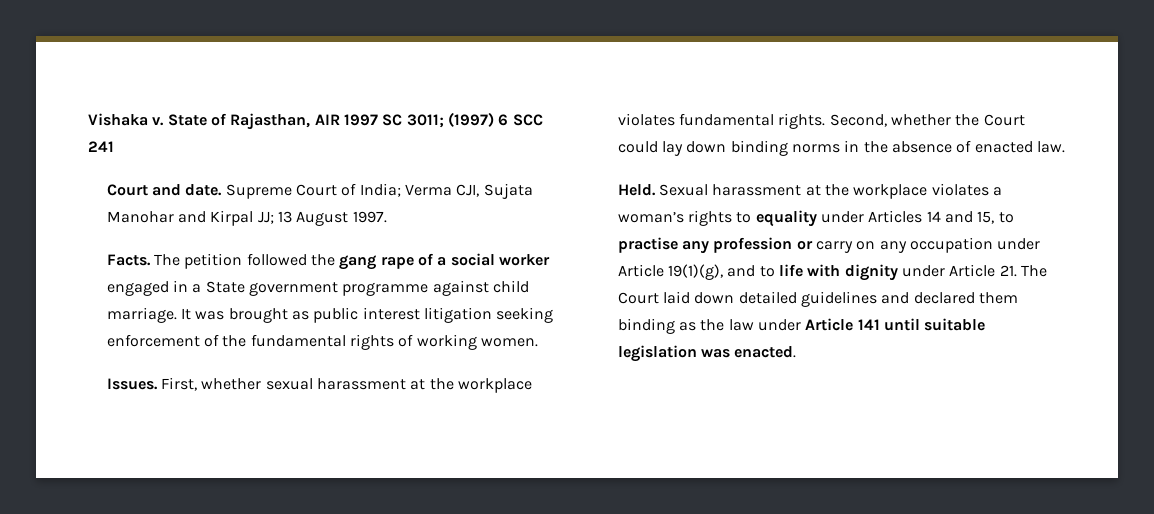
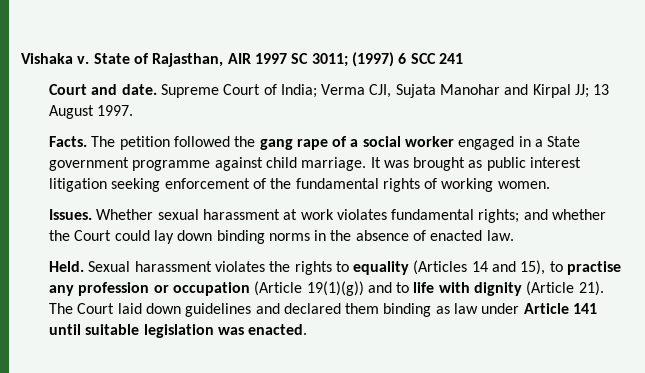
[161,377,262,391] First, whether -> [96,209,154,220] Whether
[429,378,533,393] [617,113,887,129] the workplace violates fundamental rights. Second, -> [300,209,548,223] work violates fundamental rights; and
[805,183,1003,199] [617,212,684,223] at the workplace violates a woman’s -> [214,261,291,272] violates the
[821,210,923,223] under Articles -> [413,260,468,275] (Articles
[977,211,995,224] 15, -> [520,260,546,275] 15),
[816,237,1041,253] [617,264,724,280] carry on any occupation under Article 19(1)(g), -> [172,281,364,296] occupation (Article 19(1)(g))
[902,264,1017,277] under Article 21. -> [526,281,604,296] (Article 21).
[738,291,797,304] detailed -> (181, 308) none
[700,319,725,331] the -> (450, 310) none

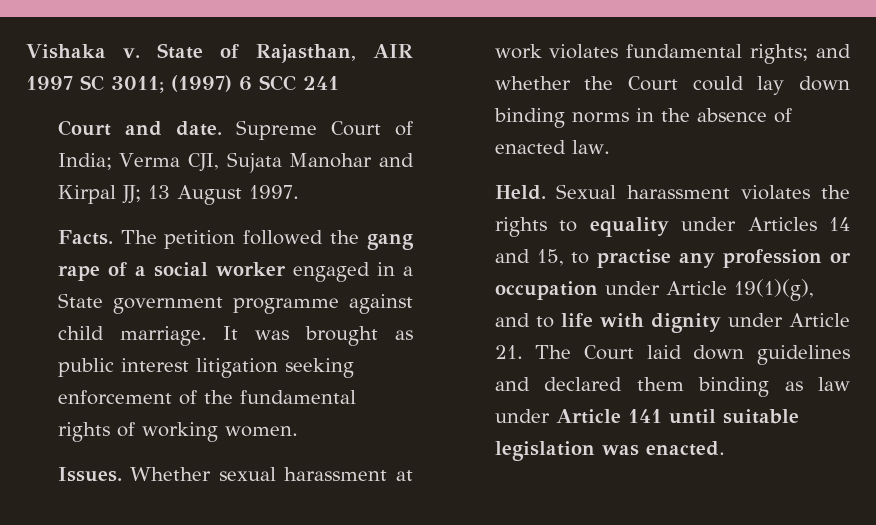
[413,260,468,275] (Articles -> [681,217,817,231] under Articles
[520,260,546,275] 15), -> [536,249,564,266] 15,
[254,281,364,296] (Article 19(1)(g)) -> [604,279,814,301] under Article 19(1)(g),
[526,281,604,296] (Article 21). -> [727,313,850,327] [494,345,523,359] under Article 21.

